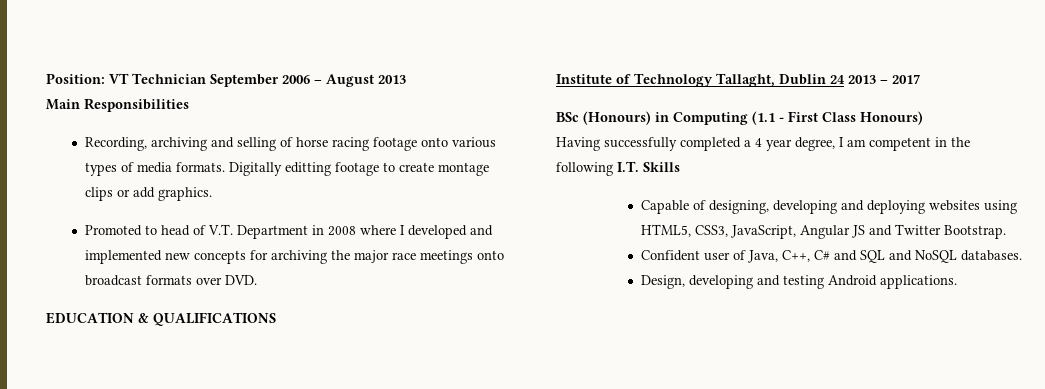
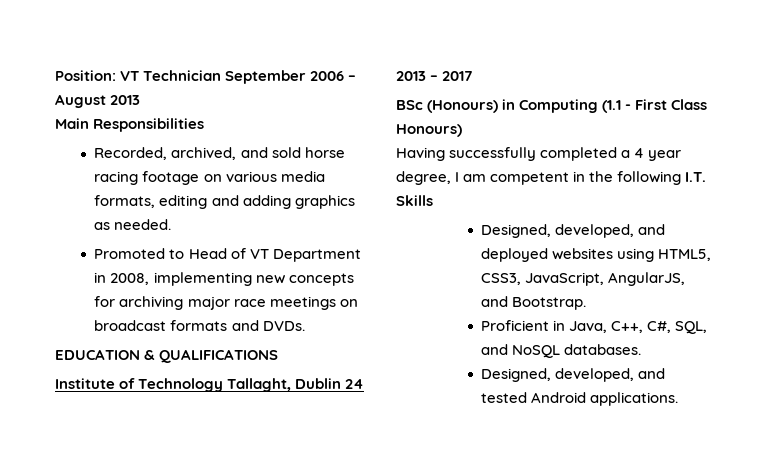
[85,137,497,151] [85,162,490,176] [85,187,213,201] [85,224,494,239] [85,250,163,264] Recording, archiving and selling of horse racing footage onto various types of media formats. Digitally editting footage to create montage clips or add graphics. // Promoted to head of V.T. Department in 2008 where I developed and implemented -> [94,147,345,160] [94,171,325,185] [94,195,355,209] [94,219,172,230] [94,248,361,262] [94,272,252,286] Recorded, archived, and sold horse racing footage on various media formats, editing and adding graphics as needed. // Promoted to Head of VT Department in 2008, implementing
[331,250,351,260] the -> (184, 303) none
[477,250,505,260] onto -> [339,299,358,307] on
[196,275,258,285] over DVD. -> [231,320,305,331] and DVDs.
[641,200,926,214] Capable of designing, developing and deploying -> [481,224,666,238] [481,248,549,262] Designed, developed, and deployed
[800,224,1007,239] [641,250,886,263] Angular JS and Twitter Bootstrap. // Confident user of Java, C++, C# and SQL -> [608,272,686,286] [481,296,587,310] [481,320,708,334] AngularJS, and Bootstrap. // Proficient in Java, C++, C#, SQL,
[641,275,825,289] Design, developing and testing -> [481,368,666,382] [481,392,528,403] Designed, developed, and tested

